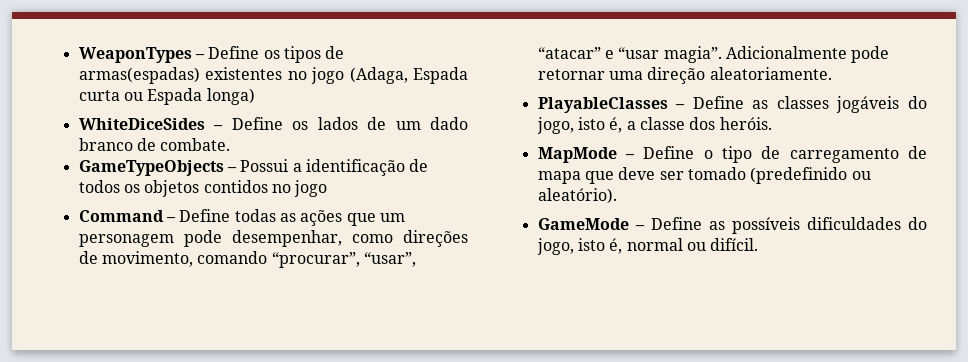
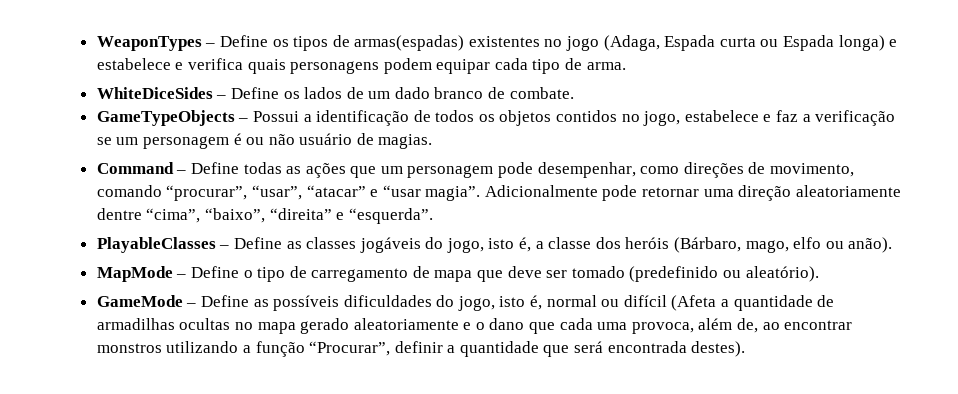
(255, 96) none -> [889,39,898,47] [96,58,626,74] e estabelece e verifica quais personagens podem equipar cada tipo de arma.
[294,180,328,197] jogo -> [643,110,896,126] [96,133,433,149] jogo, estabelece e faz a verificação se um personagem é ou não usuário de magias.
[709,67,832,80] aleatoriamente. -> [795,185,901,197] [96,208,433,224] aleatoriamente dentre “cima”, “baixo”, “direita” e “esquerda”.
[719,117,772,130] heróis. -> [625,237,893,253] heróis (Bárbaro, mago, elfo ou anão).
[710,238,759,251] difícil. -> [623,295,835,311] [96,318,853,334] [96,341,746,357] difícil (Afeta a quantidade de armadilhas ocultas no mapa gerado aleatoriamente e o dano que cada uma provoca, além de, ao encontrar monstros utilizando a função “Procurar”, definir a quantidade que será encontrada destes).

